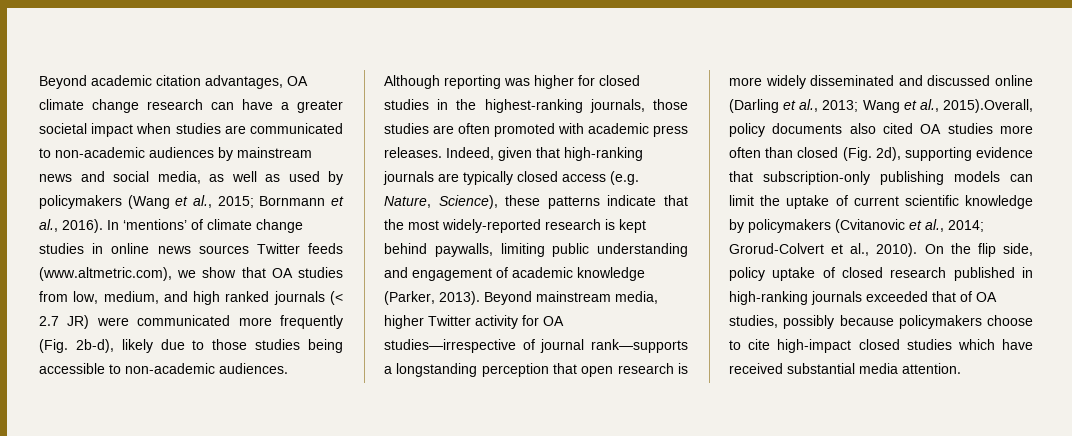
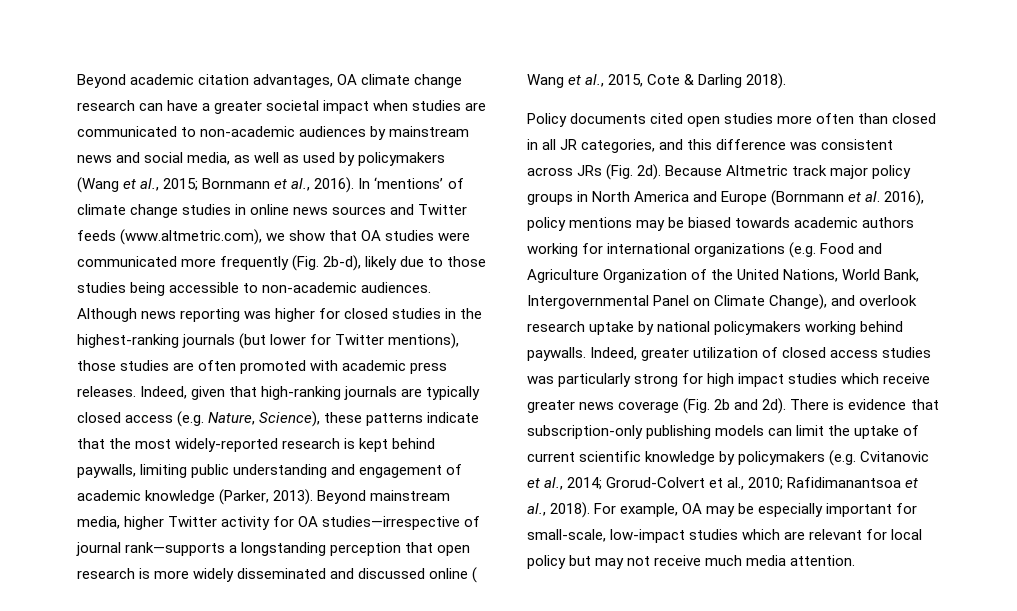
(249, 249) none -> [390,204,415,215] and
[39,291,343,305] [39,315,90,329] from low, medium, and high ranked journals (< 2.7 JR) -> (435, 235) none
(440, 82) none -> [141,311,177,319] news
[589,99,645,113] journals, -> [182,333,460,349] journals (but lower for Twitter mentions),
[729,99,1033,113] [729,123,942,137] (Darling et al., 2013; Wang et al., 2015).Overall, policy documents also cited OA -> [472,567,478,583] [527,73,787,89] [527,113,721,127] ( Wang et al., 2015, Cote & Darling 2018). // Policy documents cited open
[842,147,972,161] (Fig. 2d), supporting -> [527,139,894,153] [527,164,912,180] [527,190,925,206] [527,217,915,231] [527,242,883,258] [527,269,920,283] [527,294,918,310] [527,321,904,335] [527,347,932,361] [527,373,931,387] [527,398,845,414] in all JR categories, and this difference was consistent across JRs (Fig. 2d). Because Altmetric track major policy groups in North America and Europe (Bornmann et al. 2016), policy mentions may be biased towards academic authors working for international organizations (e.g. Food and Agriculture Organization of the United Nations, World Bank, Intergovernmental Panel on Climate Change), and overlook research uptake by national policymakers working behind paywalls. Indeed, greater utilization of closed access studies was particularly strong for high impact studies which receive greater news coverage (Fig. 2b and 2d). There is
[835,219,905,233] (Cvitanovic -> [829,450,930,466] (e.g. Cvitanovic
[876,243,1033,257] [729,267,1033,281] [729,291,997,305] [729,315,1033,329] [729,339,1033,353] [729,363,855,374] 2010). On the flip side, policy uptake of closed research published in high-ranking journals exceeded that of OA studies, possibly because policymakers choose to cite high-impact closed studies which have received substantial -> [748,477,919,490] [527,502,918,518] [527,529,923,543] [527,555,743,569] 2010; Rafidimanantsoa et al., 2018). For example, OA may be especially important for small-scale, low-impact studies which are relevant for local policy but may not receive much

